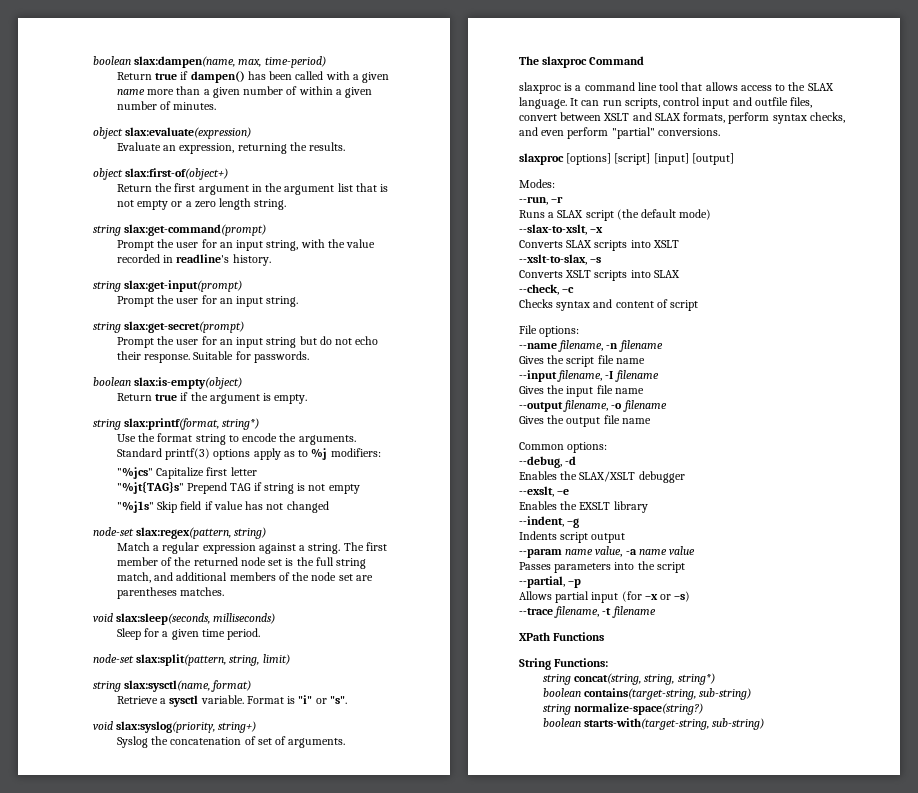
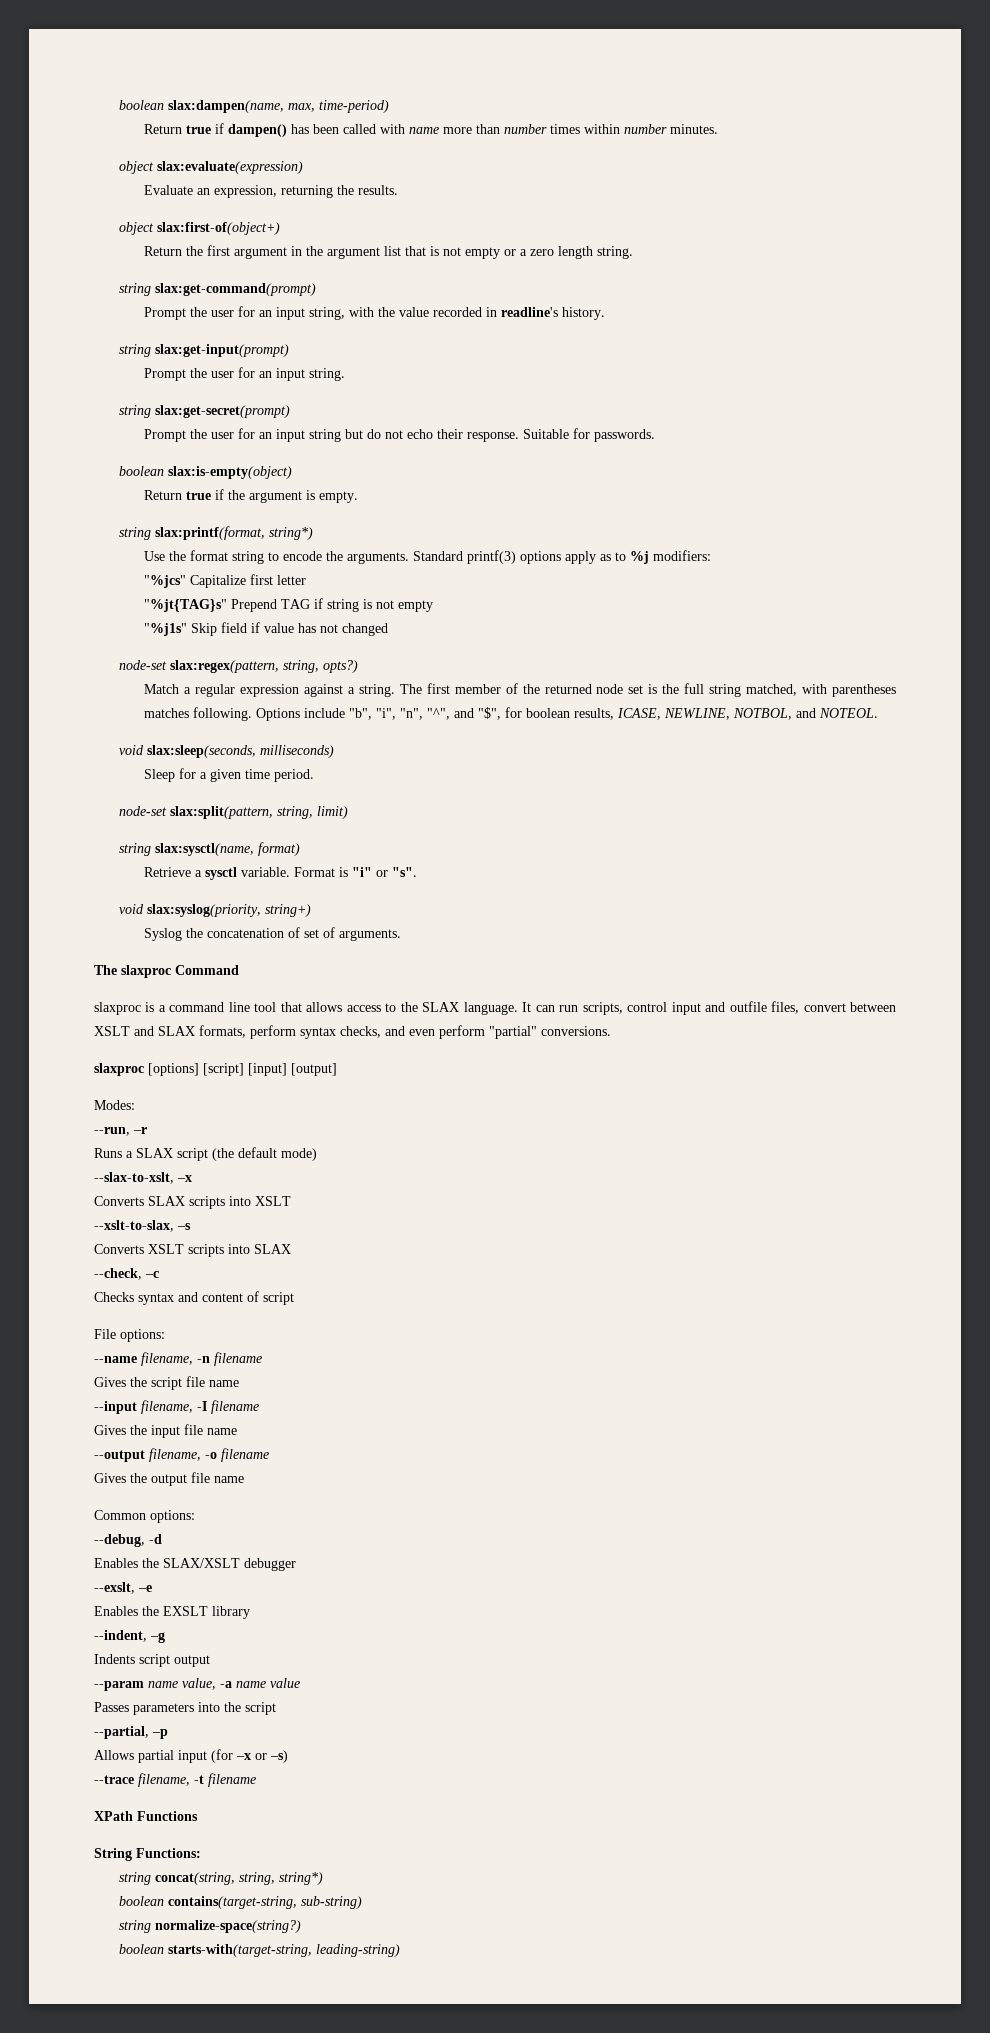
[352,72,390,83] a given -> (406, 129) none
[203,86,373,98] [116,101,172,110] a given number of within a given number of -> [504,124,668,134] number times within number
[234,527,267,539] string) -> [283,660,359,673] string, opts?)
[116,572,373,583] [116,587,225,599] match, and additional members of the node set are parentheses matches. -> [746,684,897,697] [144,707,879,721] matched, with parentheses matches following. Options include "b", "i", "n", "^", and "$", for boolean results, ICASE, NEWLINE, NOTBOL, and NOTEOL.
[712,718,765,730] sub-string) -> [316,1944,401,1957] leading-string)

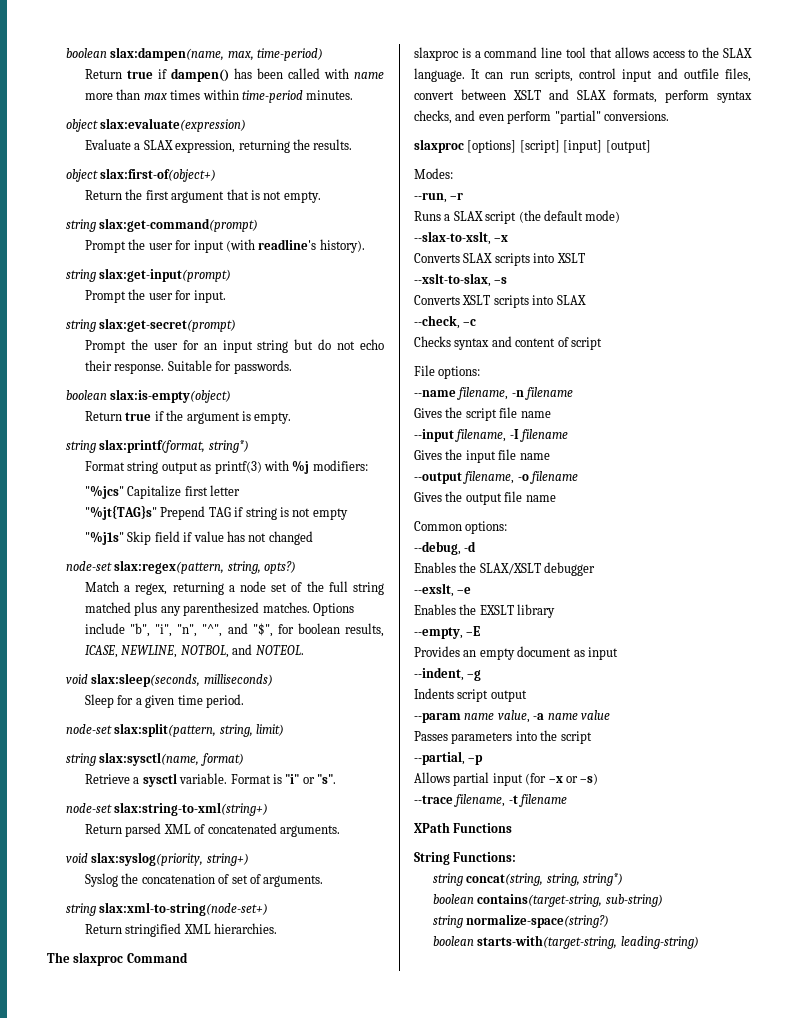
[504,124,548,134] number -> [143,93,167,100] max
[624,124,668,134] number -> [241,90,303,103] time-period
[197,188,211,195] an -> [134,140,173,150] a SLAX
[291,246,634,259] in the argument list that is not empty or a zero length string. -> [226,189,321,203] that is not empty.
[259,307,606,320] an input string, with the value recorded in readline's history. -> [193,239,365,253] input (with readline's history).
[259,368,346,381] an input string. -> [193,290,226,303] input.
[144,550,627,564] Use the format string to encode the arguments. Standard printf(3) options apply as to -> [85,460,289,474] Format string output as printf(3) with
[195,683,592,697] regular expression against a string. The first member of the returned -> [135,582,235,595] regex, returning a
[648,684,658,694] is -> [291,582,303,592] of
[746,684,897,697] [144,707,253,721] matched, with parentheses matches following. -> [85,602,310,616] matched plus any parenthesized matches.
(418, 872) none -> [66,802,269,816] [85,823,340,837] // node-set slax:string-to-xml(string+) // Return parsed XML of concatenated arguments.
(402, 935) none -> [66,902,269,916] [85,923,278,937] // string slax:xml-to-string(node-set+) // Return stringified XML hierarchies.
(250, 1612) none -> [414,626,481,639] [414,646,618,660] // --empty, –E // Provides an empty document as input

